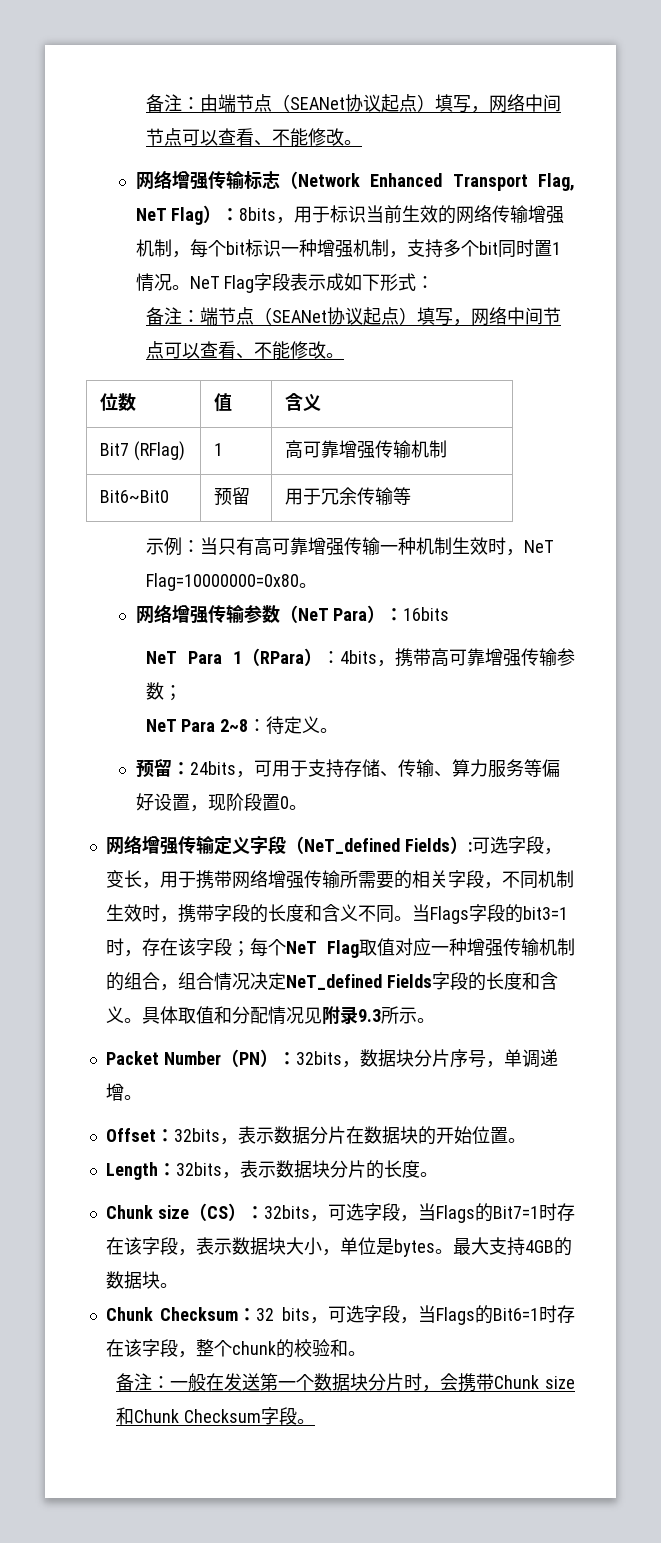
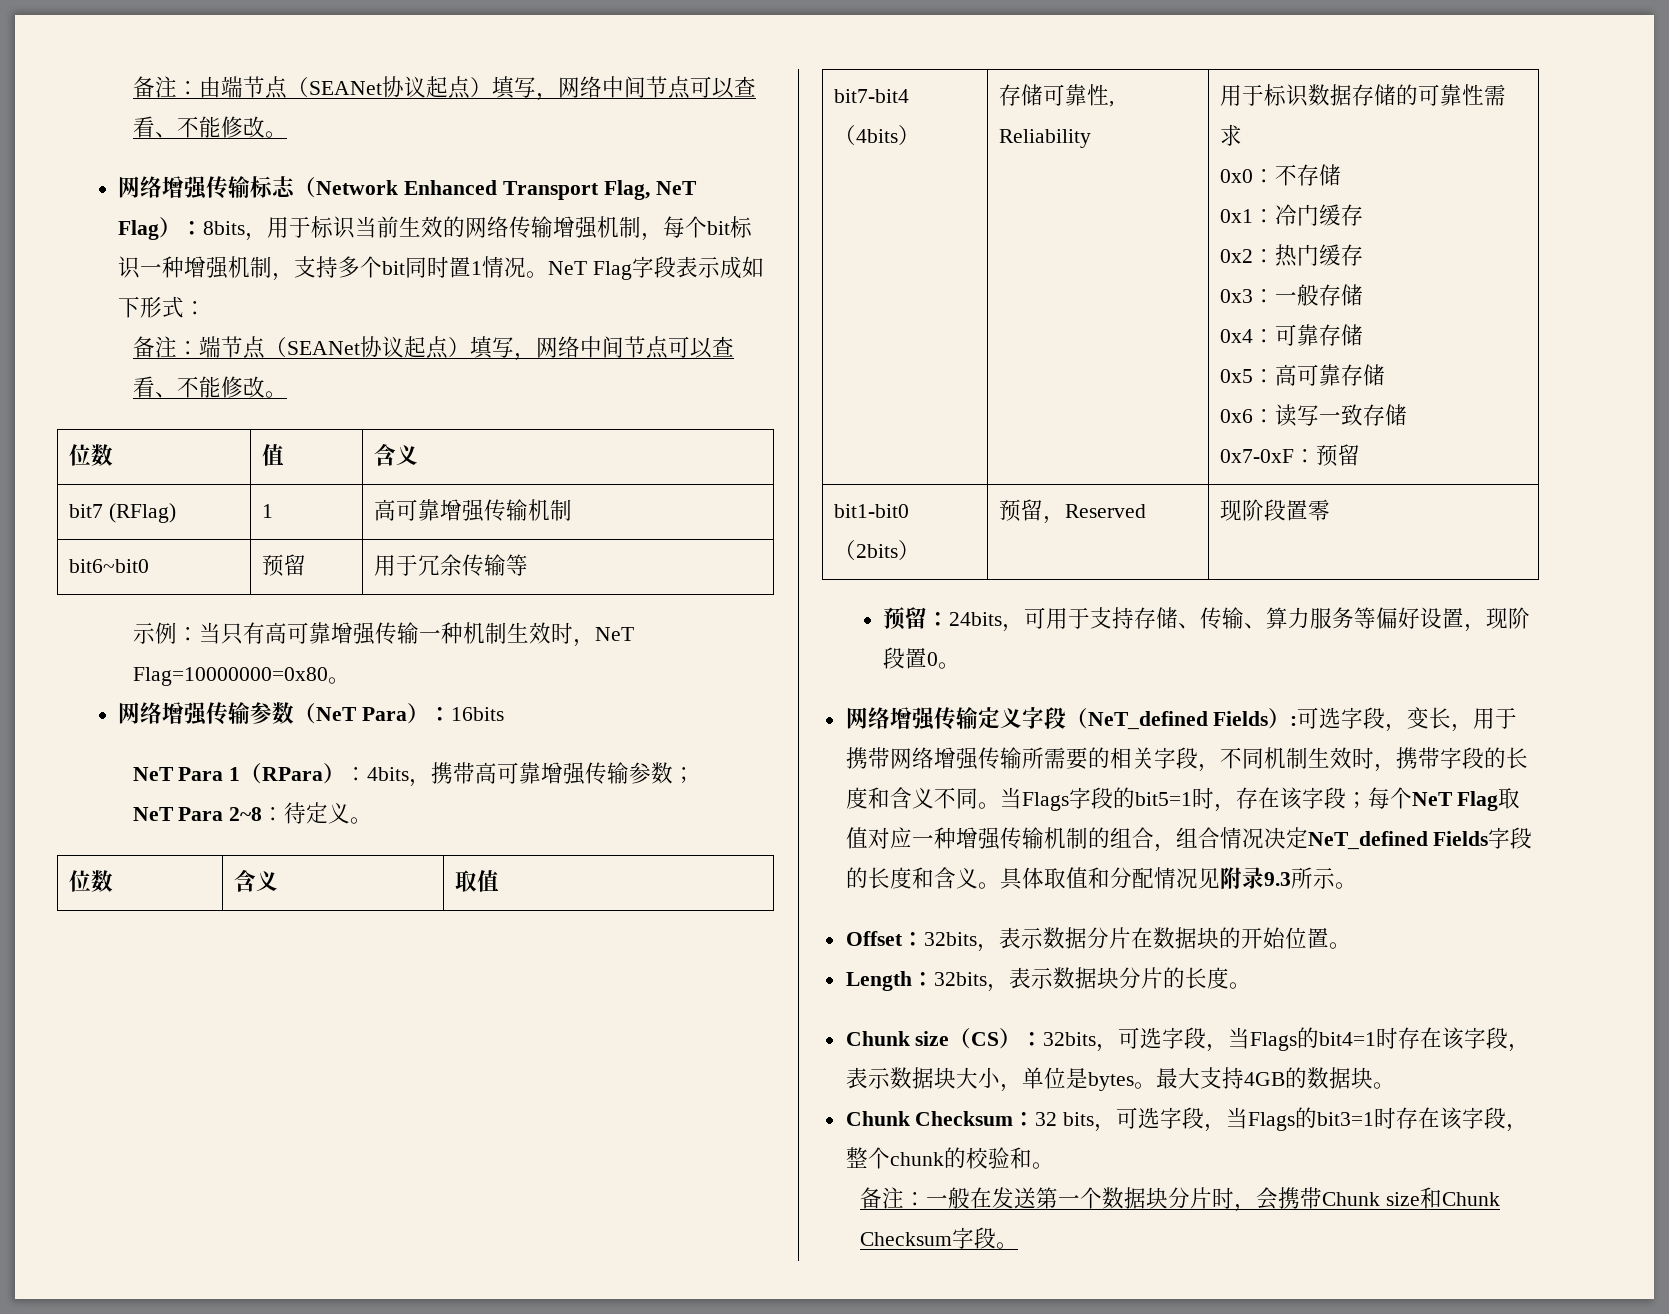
[99,443,129,456] Bit7 -> [69,504,104,518] bit7
[99,490,169,503] Bit6~Bit0 -> [69,559,150,573] bit6~bit0
(339, 730) none -> [69,870,114,892] [234,869,279,892] [455,870,500,892] [834,89,910,103] [834,125,921,146] [999,84,1115,107] [999,129,1092,148] [1220,84,1507,107] [1220,124,1243,146] [1220,164,1342,186] [1220,204,1364,226] [1220,244,1364,267] [1220,284,1364,306] [1220,324,1364,346] [1220,364,1386,386] [1220,404,1408,427] [1220,444,1361,467] [834,504,910,518] [834,540,921,561] [999,499,1147,524] [1220,499,1331,521] // 位数 | 含义 | 取值 // bit7-bit4（4bits） | 存储可靠性, Reliability | 用于标识数据存储的可靠性需求 // 0x0：不存储 // 0x1：冷门缓存 // 0x2：热门缓存 // 0x3：一般存储 // 0x4：可靠存储 // 0x5：高可靠存储 // 0x6：读写一致存储 // 0x7-0xF：预留 // bit1-bit0（2bits） | 预留，Reserved | 现阶段置零
[522,906,568,920] bit3=1 -> [1134,792,1192,806] bit5=1
[105,1049,558,1068] [105,1083,142,1101] // Packet Number（PN）：32bits，数据块分片序号，单调递增。 -> (1357, 885) none
[493,1206,539,1219] Bit7=1 -> [1319,1032,1377,1046] bit4=1
[493,1308,539,1321] Bit6=1 -> [1317,1112,1375,1126] bit3=1

